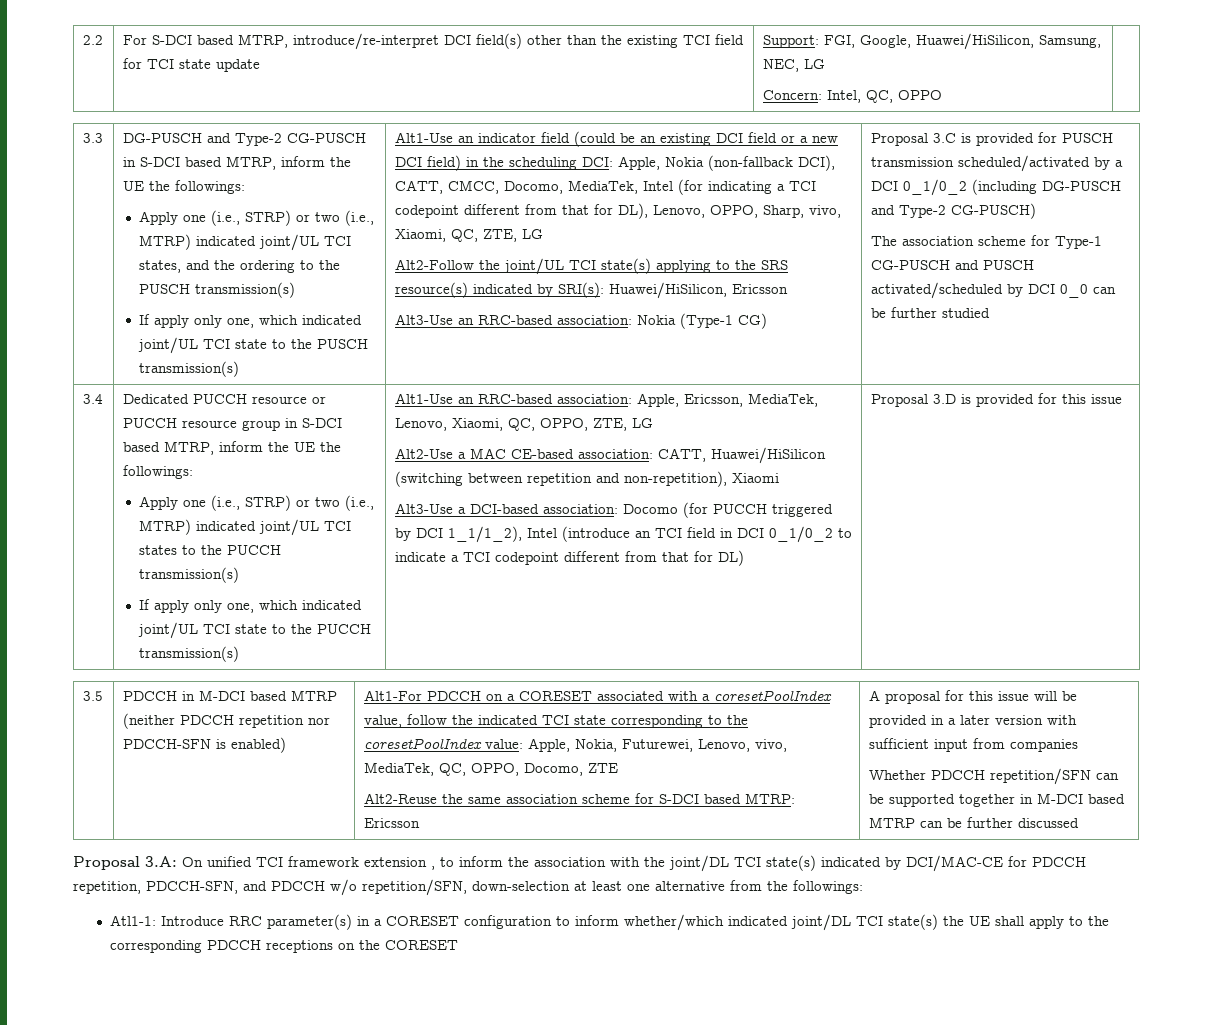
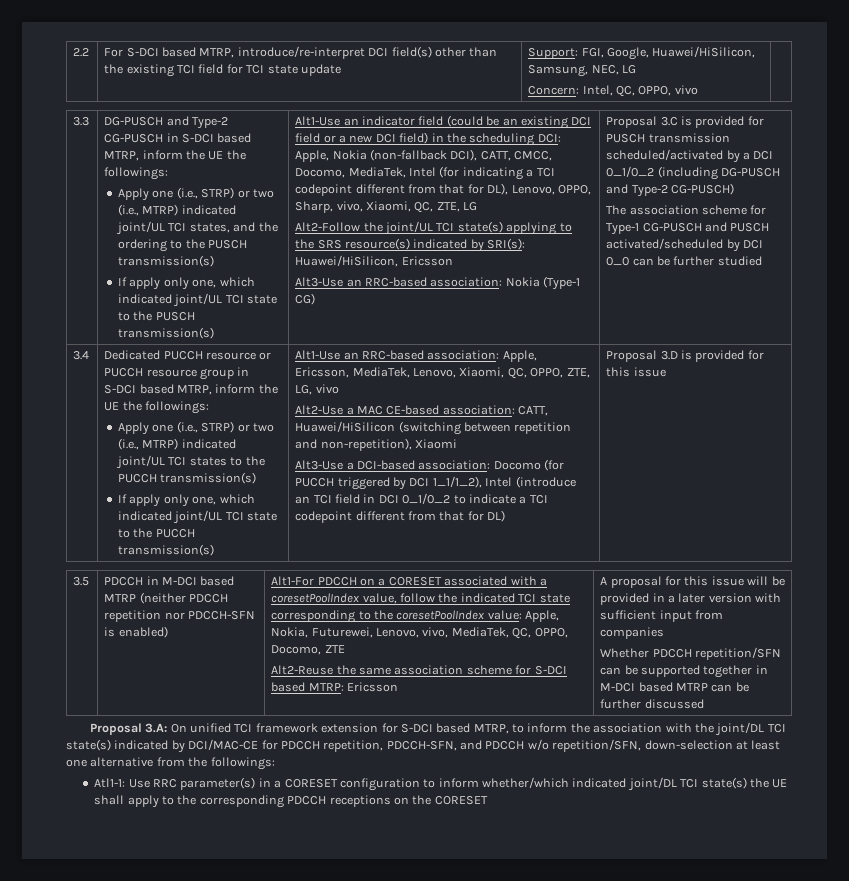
[897,90,942,100] OPPO -> [638,85,698,96] OPPO, vivo
[631,418,653,428] LG -> [295,384,339,395] LG, vivo
[431,866,435,870] , -> [381,723,509,734] for S-DCI based MTRP,
[161,916,225,926] Introduce -> [128,779,150,788] Use

